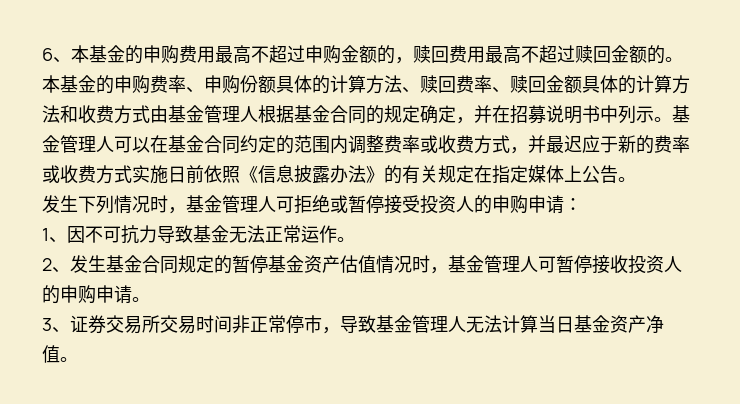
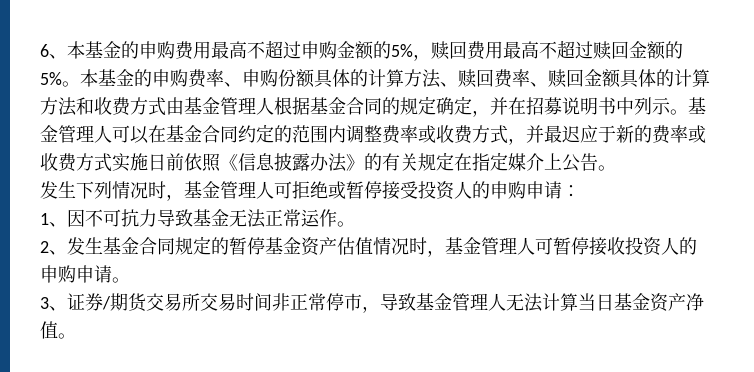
(395, 54) none -> [391,44,413,57] 5%
(665, 54) none -> [40,72,62,85] 5%
[546,165,564,183] 体 -> [526,153,544,171] 介
(106, 324) none -> [102,293,147,312] /期货

